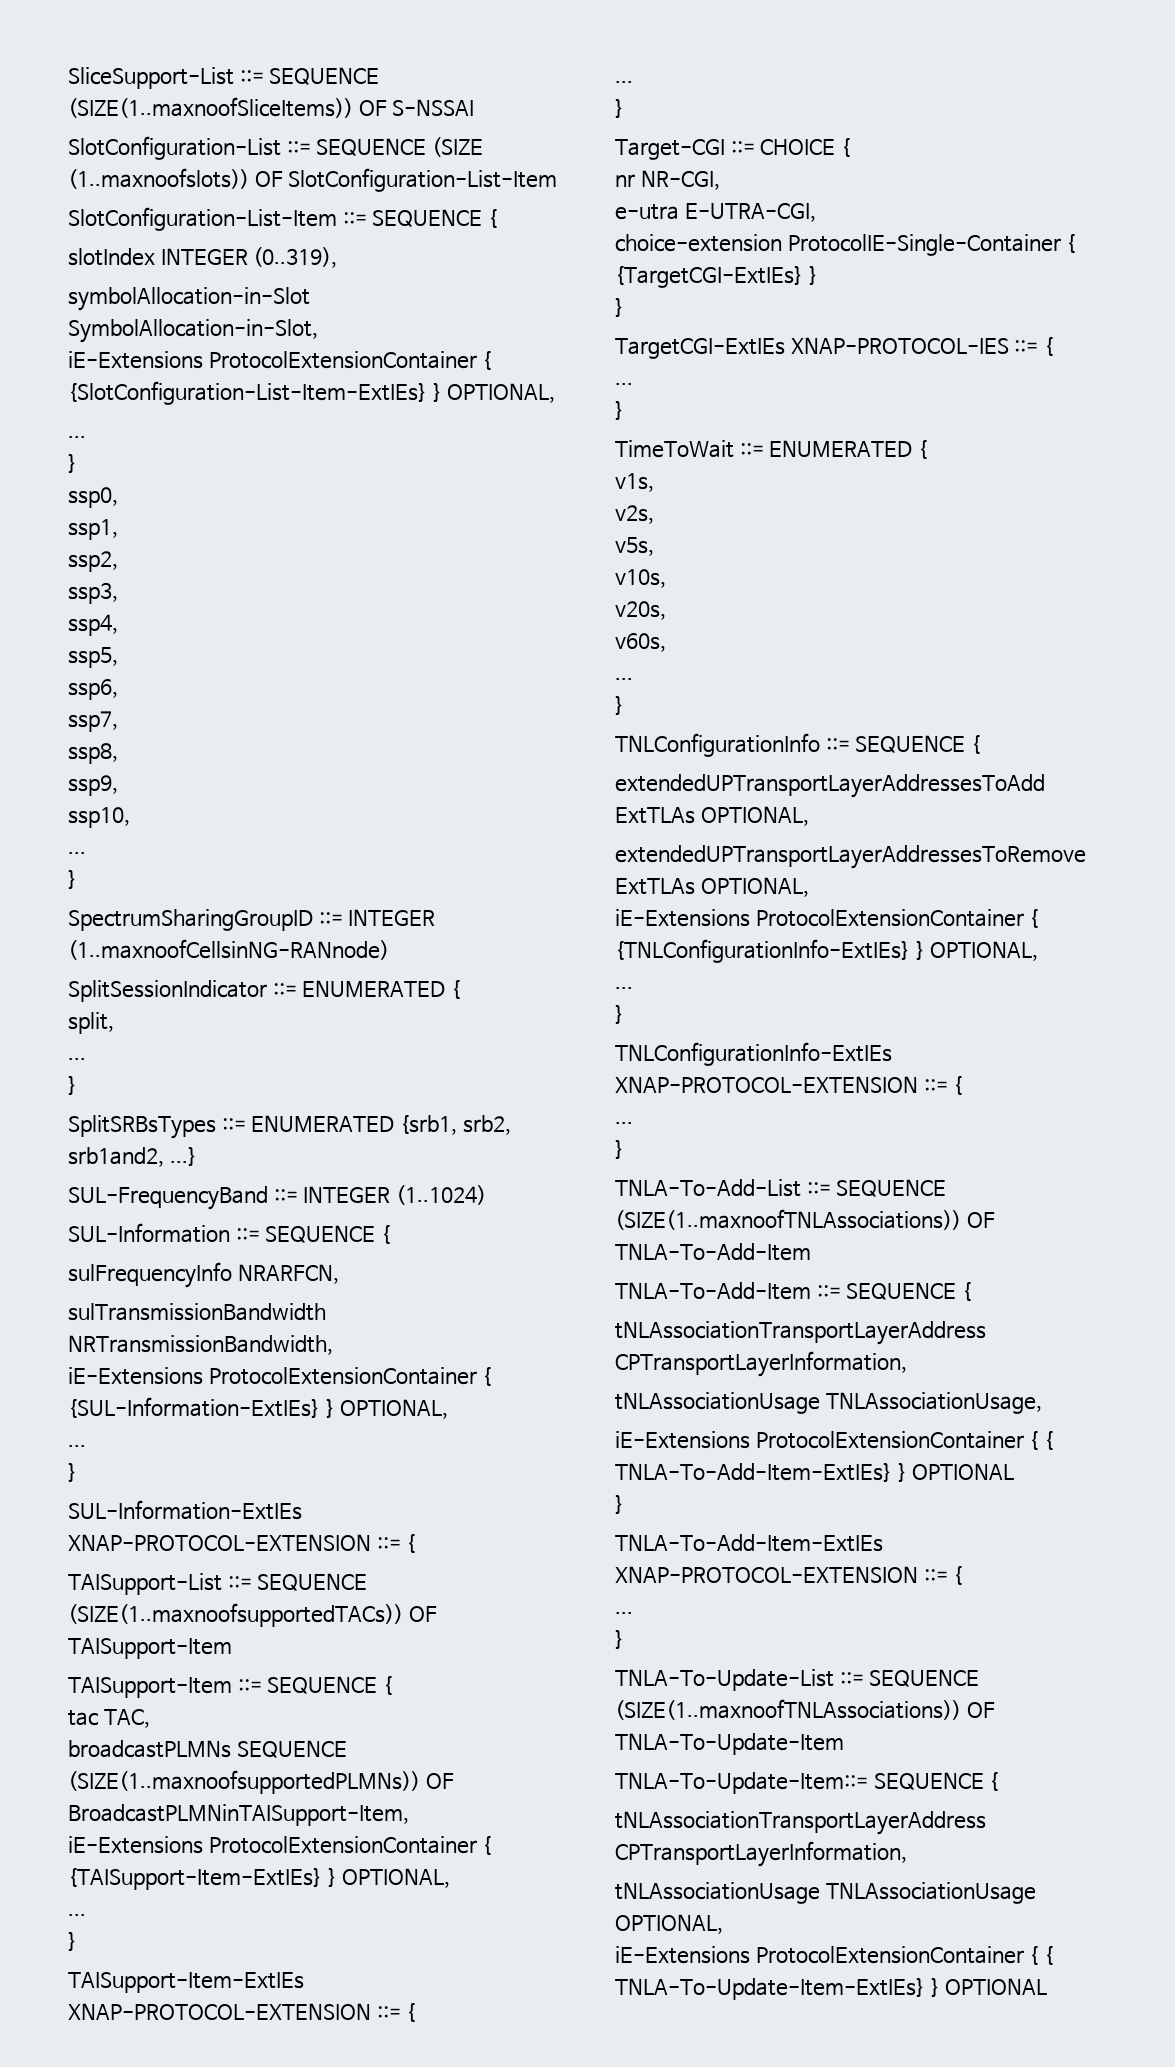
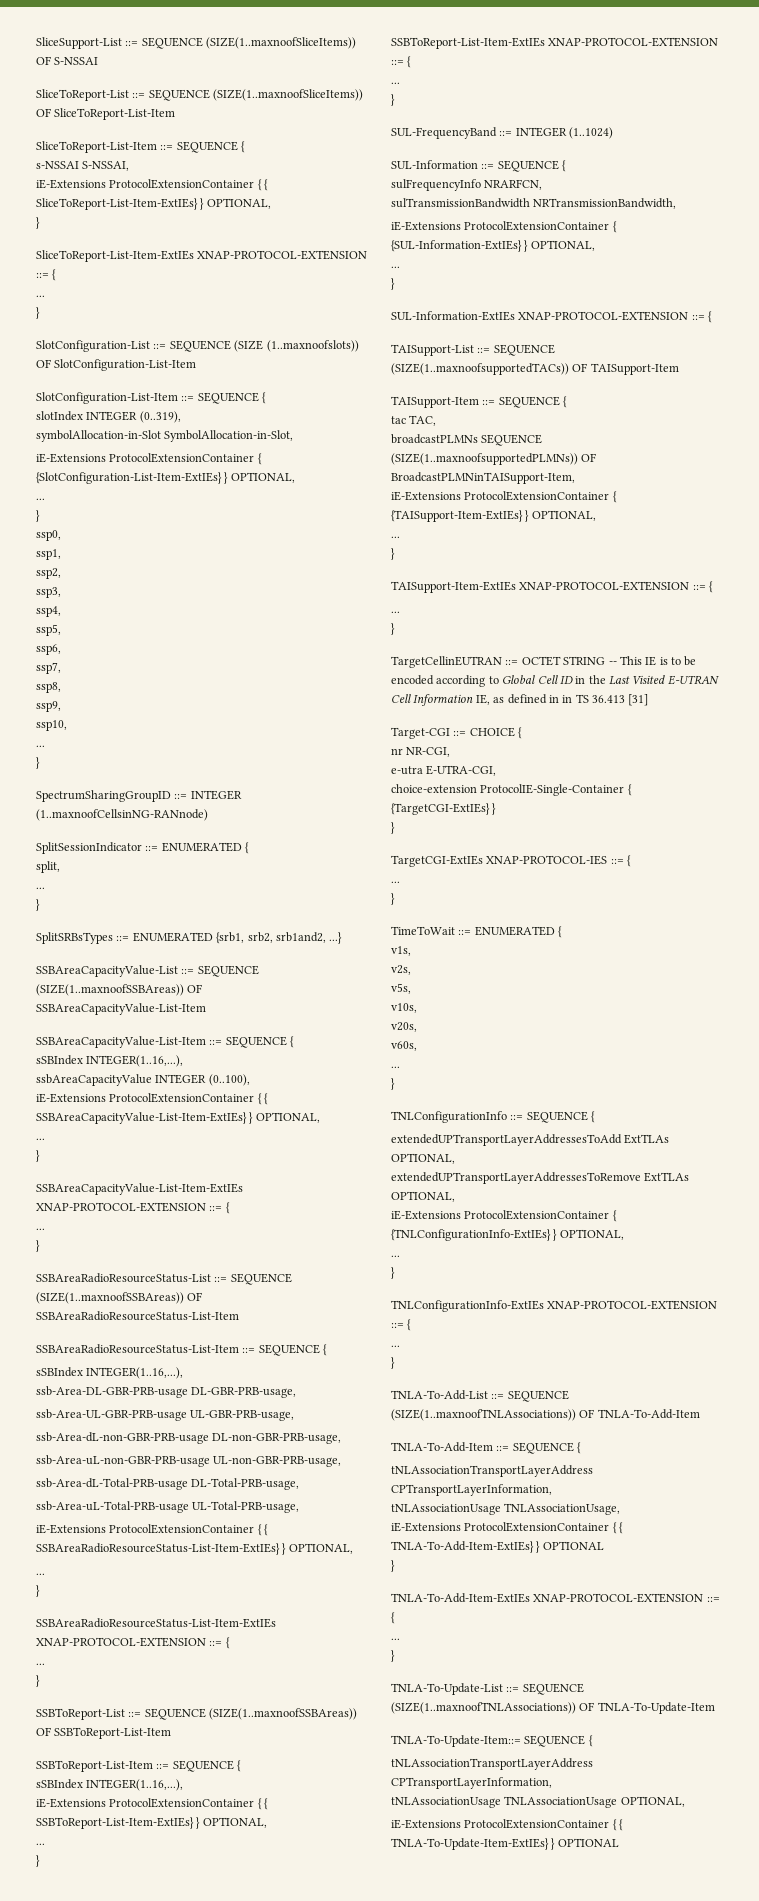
(475, 107) none -> [36,89,364,101] [36,108,176,120] [36,141,246,153] [36,161,130,171] [36,179,269,191] [36,198,271,210] [36,217,40,229] [36,250,368,262] [36,269,57,281] [36,295,45,297] [36,307,40,319] // SliceToReport-List ::= SEQUENCE (SIZE(1..maxnoofSliceItems)) OF SliceToReport-List-Item // SliceToReport-List-Item ::= SEQUENCE { // s-NSSAI S-NSSAI, // iE-Extensions ProtocolExtensionContainer { { SliceToReport-List-Item-ExtIEs} } OPTIONAL, // } // SliceToReport-List-Item-ExtIEs XNAP-PROTOCOL-EXTENSION ::= { // ... // }
(197, 1156) none -> [36,965,259,977] [36,984,203,996] [36,1003,206,1015] [36,1036,295,1048] [36,1055,184,1067] [36,1074,250,1086] [36,1093,269,1105] [36,1112,320,1124] [36,1138,45,1140] [36,1150,40,1162] [36,1183,243,1195] [36,1202,230,1214] [36,1228,45,1230] [36,1240,40,1252] [36,1273,292,1285] [36,1292,203,1304] [36,1311,239,1321] [36,1344,328,1356] [36,1367,184,1379] [36,1386,297,1398] [36,1409,295,1421] [36,1432,342,1444] [36,1455,342,1467] [36,1478,300,1490] [36,1501,300,1513] [36,1524,269,1536] [36,1543,353,1555] [36,1573,45,1575] [36,1585,40,1597] [36,1618,276,1628] [36,1637,230,1649] [36,1663,45,1665] [36,1675,40,1687] [36,1708,358,1720] [36,1727,172,1739] [36,1760,242,1772] [36,1779,184,1791] [36,1798,269,1810] [36,1817,267,1829] [36,1843,45,1845] [36,1855,40,1867] [391,37,719,49] [391,56,412,68] [391,82,400,84] [391,94,395,106] // SSBAreaCapacityValue-List ::= SEQUENCE (SIZE(1..maxnoofSSBAreas)) OF SSBAreaCapacityValue-List-Item // SSBAreaCapacityValue-List-Item ::= SEQUENCE { // sSBIndex INTEGER(1..16,...), // ssbAreaCapacityValue INTEGER (0..100), // iE-Extensions ProtocolExtensionContainer { { SSBAreaCapacityValue-List-Item-ExtIEs} } OPTIONAL, // ... // } // SSBAreaCapacityValue-List-Item-ExtIEs XNAP-PROTOCOL-EXTENSION ::= { // ... // } // SSBAreaRadioResourceStatus-List ::= SEQUENCE (SIZE(1..maxnoofSSBAreas)) OF SSBAreaRadioResourceStatus-List-Item // SSBAreaRadioResourceStatus-List-Item ::= SEQUENCE { // sSBIndex INTEGER(1..16,...), // ssb-Area-DL-GBR-PRB-usage DL-GBR-PRB-usage, // ssb-Area-UL-GBR-PRB-usage UL-GBR-PRB-usage, // ssb-Area-dL-non-GBR-PRB-usage DL-non-GBR-PRB-usage, // ssb-Area-uL-non-GBR-PRB-usage UL-non-GBR-PRB-usage, // ssb-Area-dL-Total-PRB-usage DL-Total-PRB-usage, // ssb-Area-uL-Total-PRB-usage UL-Total-PRB-usage, // iE-Extensions ProtocolExtensionContainer { { SSBAreaRadioResourceStatus-List-Item-ExtIEs} } OPTIONAL, // ... // } // SSBAreaRadioResourceStatus-List-Item-ExtIEs XNAP-PROTOCOL-EXTENSION ::= { // ... // } // SSBToReport-List ::= SEQUENCE (SIZE(1..maxnoofSSBAreas)) OF SSBToReport-List-Item // SSBToReport-List-Item ::= SEQUENCE { // sSBIndex INTEGER(1..16,...), // iE-Extensions ProtocolExtensionContainer { { SSBToReport-List-Item-ExtIEs} } OPTIONAL, // ... // } // SSBToReport-List-Item-ExtIEs XNAP-PROTOCOL-EXTENSION ::= { // ... // }
(624, 108) none -> [391,656,697,668] [391,675,719,687] [391,694,649,706] // TargetCellinEUTRAN ::= OCTET STRING -- This IE is to be encoded according to Global Cell ID in the Last Visited E-UTRAN Cell Information IE, as defined in in TS 36.413 [31]

